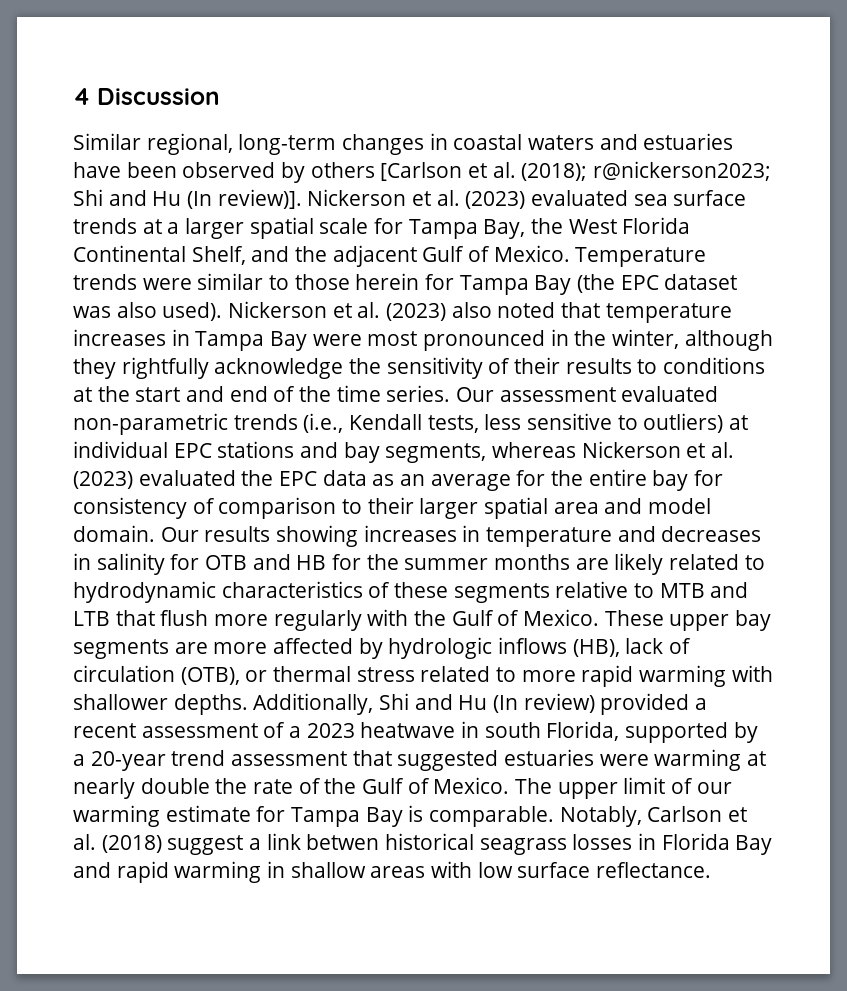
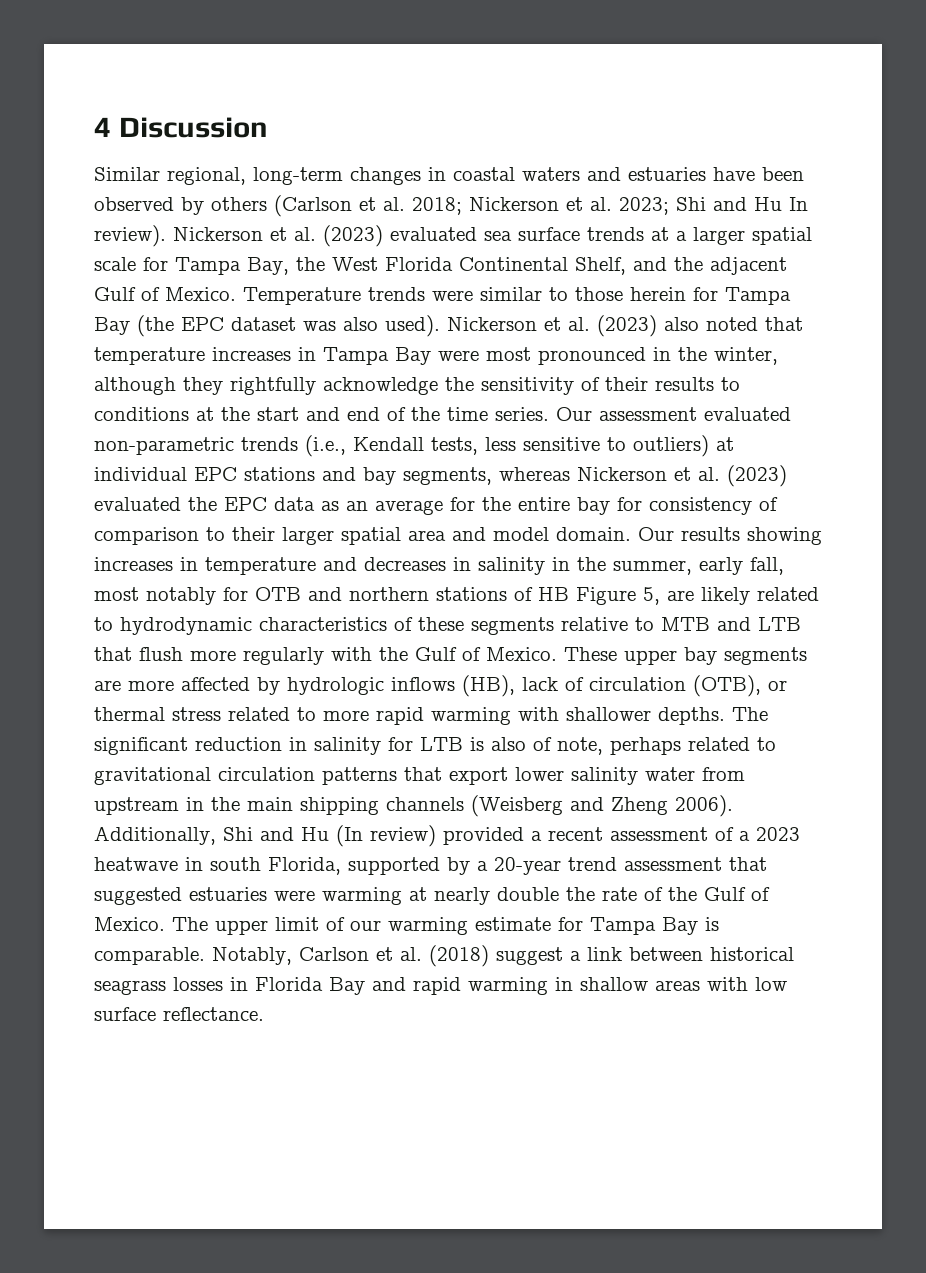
[380,161,772,181] [73,189,302,209] [Carlson et al. (2018); r@nickerson2023; Shi and Hu (In review)]. -> [274,195,808,217] [94,225,166,247] (Carlson et al. 2018; Nickerson et al. 2023; Shi and Hu In review).
[170,554,571,570] for OTB and HB for the summer months -> [552,557,784,575] [94,587,660,605] in the summer, early fall, most notably for OTB and northern stations of HB Figure 5,
(248, 704) none -> [732,707,768,721] [94,737,776,755] [94,767,745,785] [94,795,733,817] The significant reduction in salinity for LTB is also of note, perhaps related to gravitational circulation patterns that export lower salinity water from upstream in the main shipping channels (Weisberg and Zheng 2006).
[306,834,380,850] betwen -> [629,947,703,961] between

